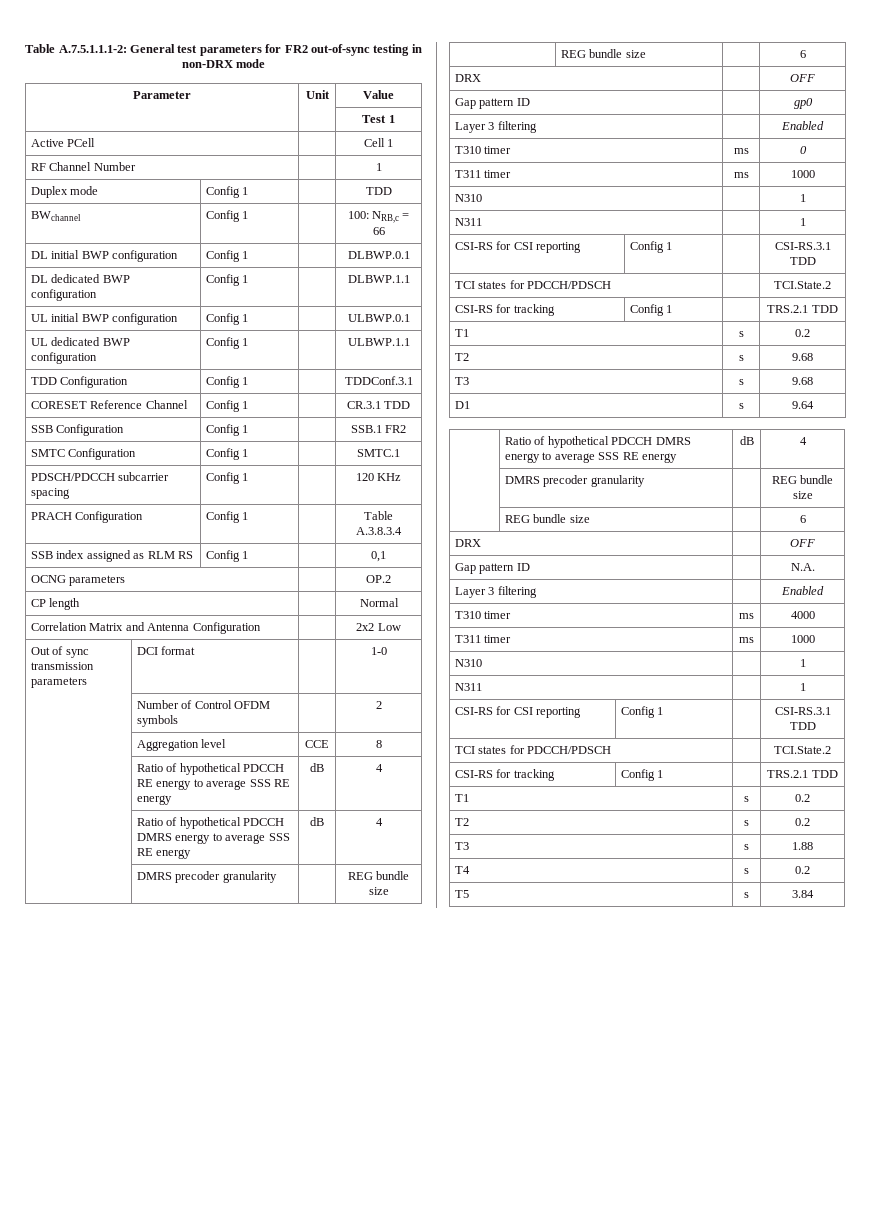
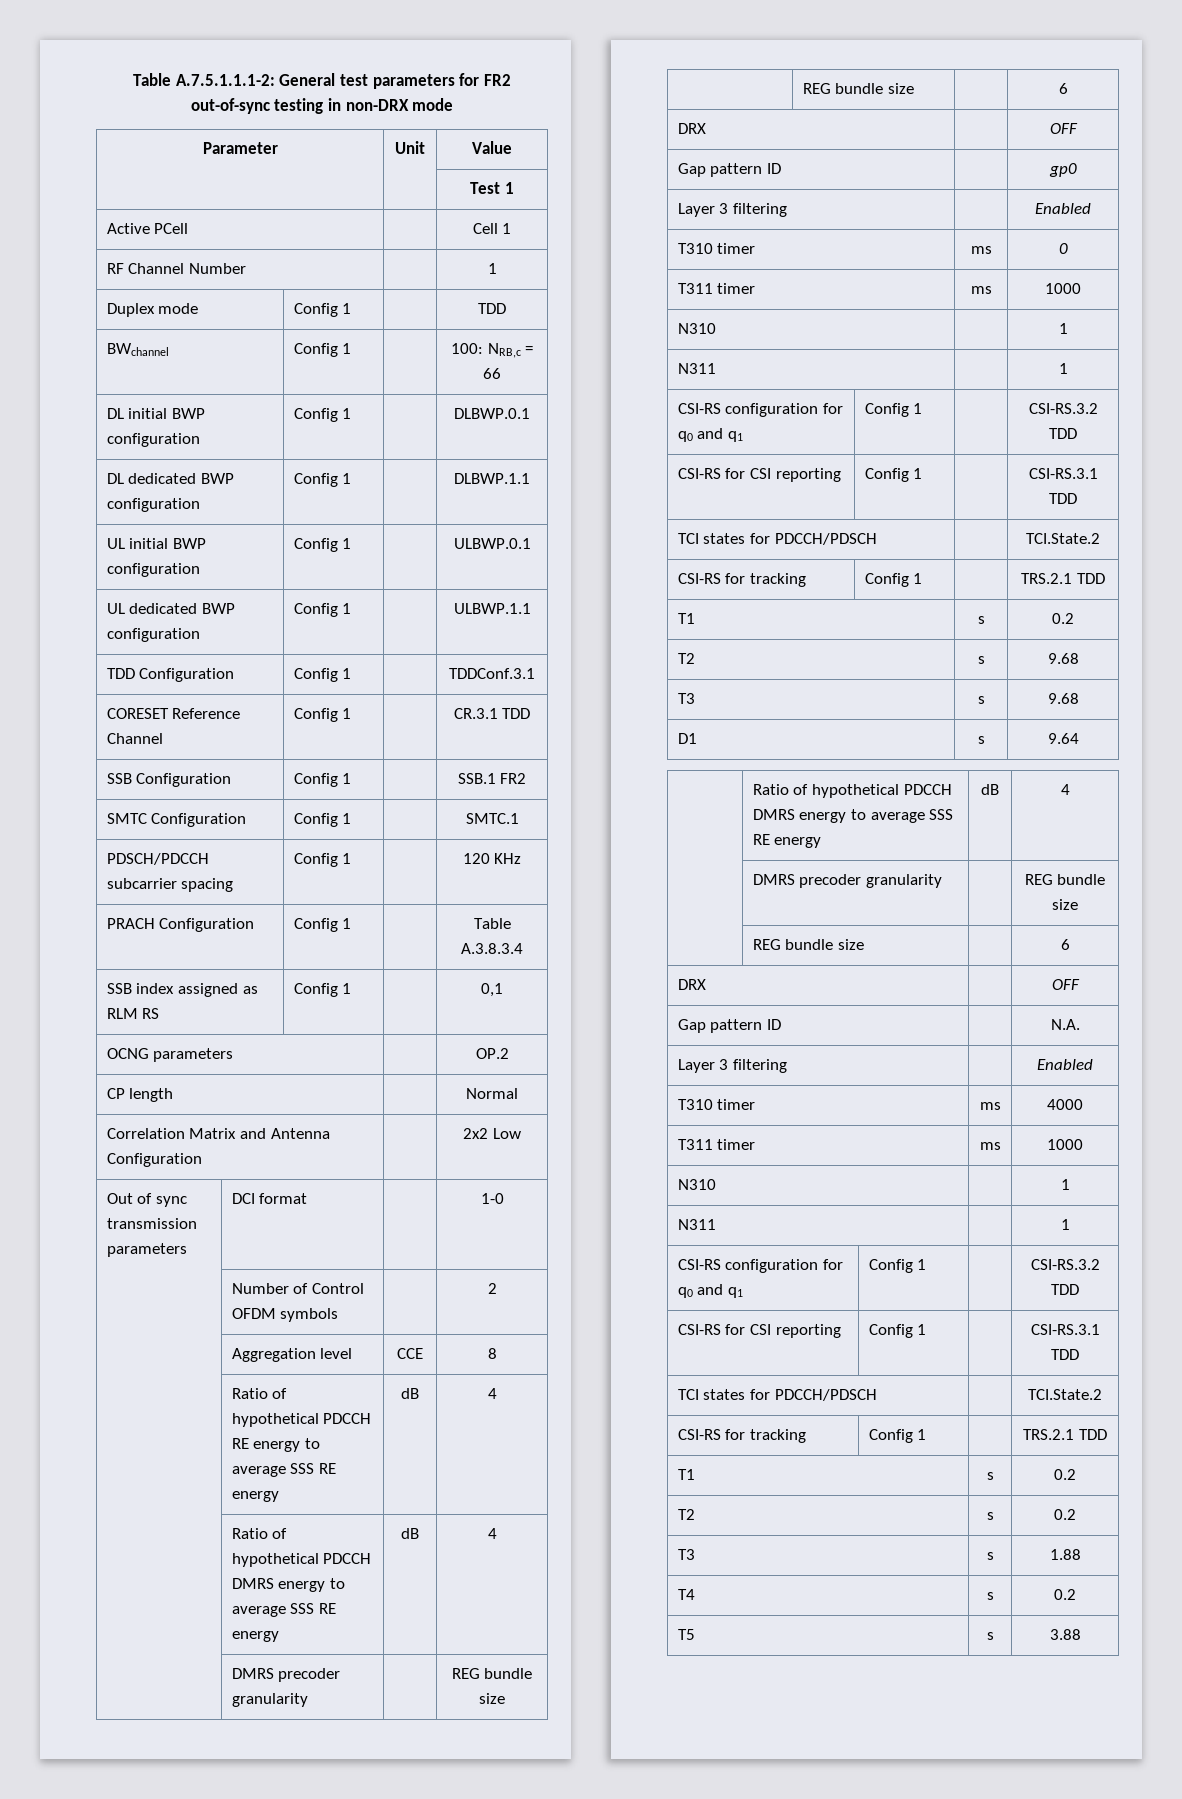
(806, 222) none -> [677,403,843,417] [677,428,743,442] [864,403,923,417] [1028,403,1098,414] [1049,428,1077,439] // CSI-RS configuration for q0 and q1 | Config 1 | | CSI-RS.3.2 TDD
(806, 687) none -> [677,1259,843,1273] [677,1284,743,1298] [868,1259,927,1273] [1030,1259,1100,1270] [1051,1284,1079,1295] // CSI-RS configuration for q0 and q1 | Config 1 | | CSI-RS.3.2 TDD
[792,890,814,898] 3.84 -> [1049,1629,1081,1640] 3.88

